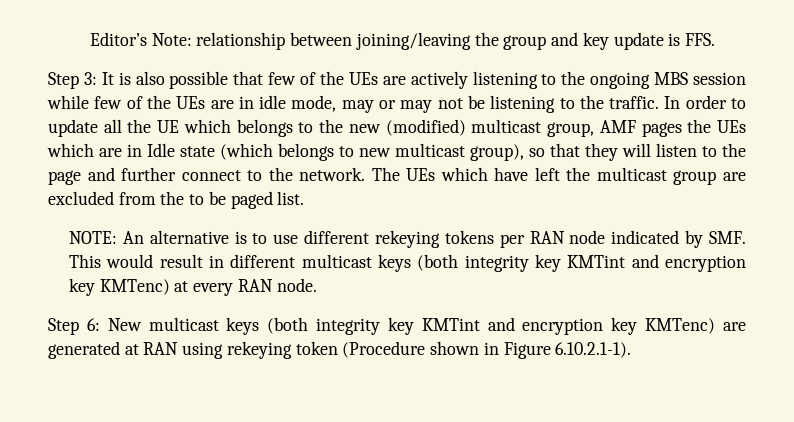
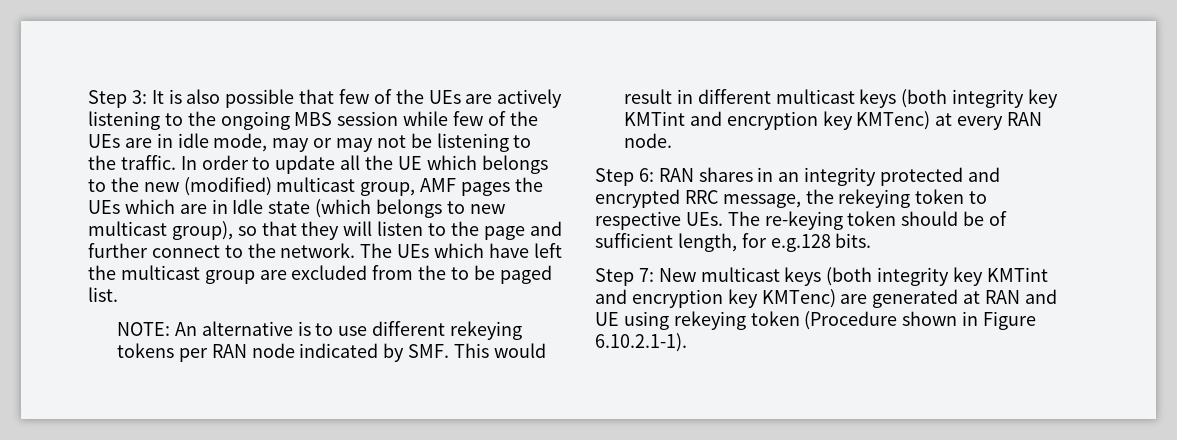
[90,32,716,50] Editor’s Note: relationship between joining/leaving the group and key update is FFS. // -> (88, 99) none
(100, 324) none -> [658,167,1000,186] [595,189,988,208] [595,211,1008,230] [595,233,872,252] [595,268,654,286] RAN shares in an integrity protected and encrypted RRC message, the rekeying token to respective UEs. The re-keying token should be of sufficient length, for e.g.128 bits. // Step 7:
(179, 348) none -> [1024,289,1057,304] [595,312,619,326] and UE

